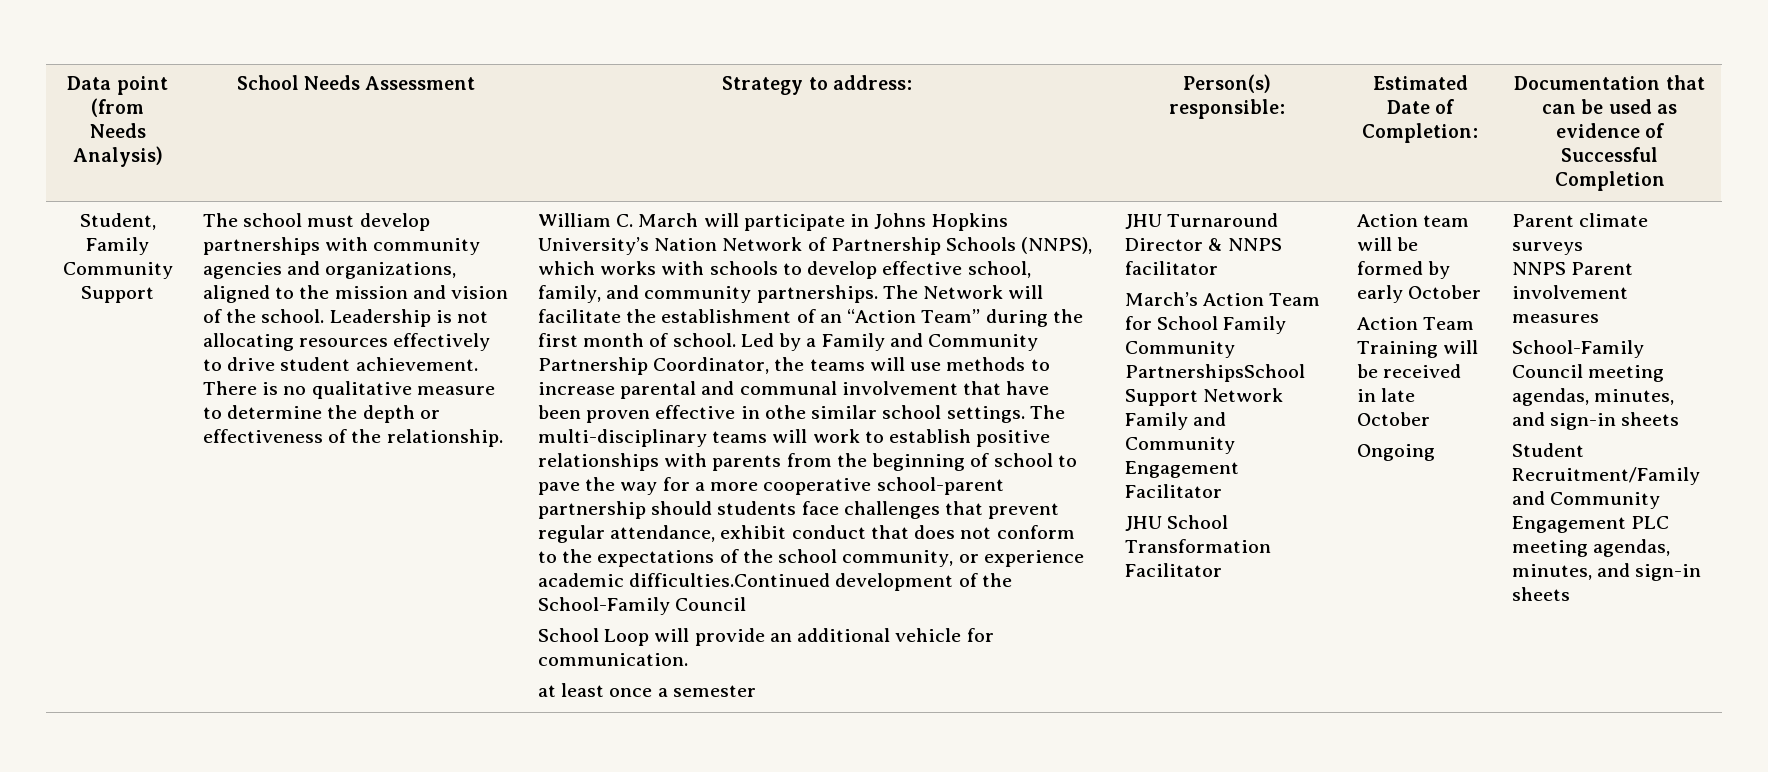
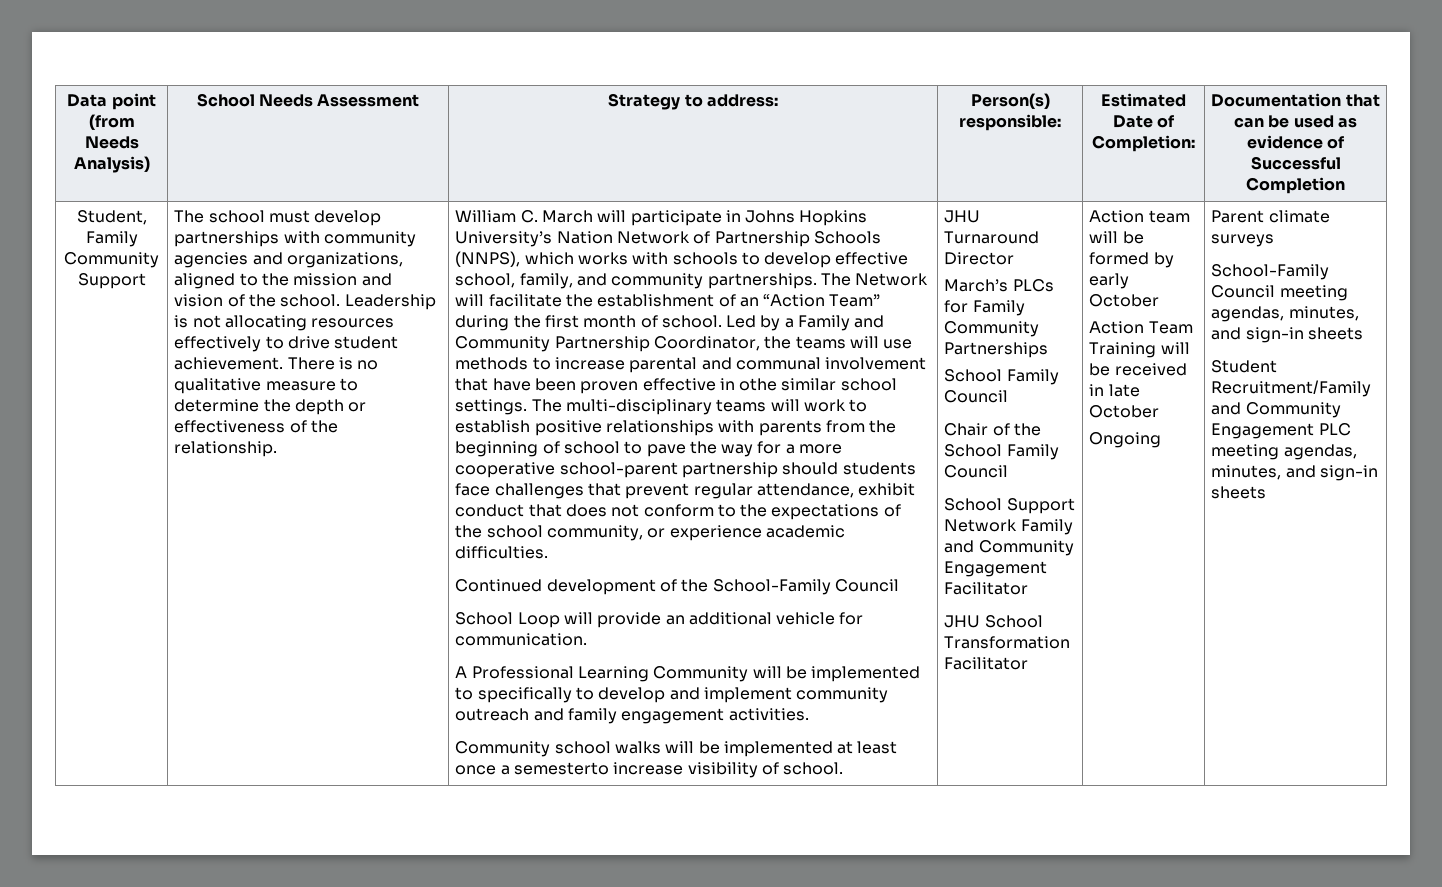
[629,573,831,587] difficulties.Continued -> [455,546,549,559] [455,579,543,592] difficulties. // Continued
[537,683,756,697] [1124,213,1279,229] [1124,238,1283,251] [1124,261,1218,275] [1124,292,1321,306] [1124,316,1287,334] [1124,341,1235,358] [1124,364,1305,382] at least once a semester | JHU Turnaround Director & NNPS facilitator // March’s Action Team for School Family Community PartnershipsSchool -> [455,666,921,682] [455,687,889,703] [455,708,809,724] [455,741,898,757] [455,762,844,778] [944,210,981,223] [944,231,1040,244] [944,252,1015,265] [944,279,1054,292] [944,300,1025,316] [944,321,1040,337] [944,342,1049,358] [944,369,1059,385] [944,390,1009,403] [944,423,1041,436] [944,444,1059,460] [944,465,1009,478] [944,498,1003,511] A Professional Learning Community will be implemented to specifically to develop and implement community outreach and family engagement activities. // Community school walks will be implemented at least once a semesterto increase visibility of school. | JHU Turnaround Director // March’s PLCs for Family Community Partnerships // School Family Council // Chair of the School Family Council // School
[1511,262,1634,275] [1511,285,1628,299] [1511,314,1599,323] // NNPS Parent involvement measures -> (1275, 240) none

